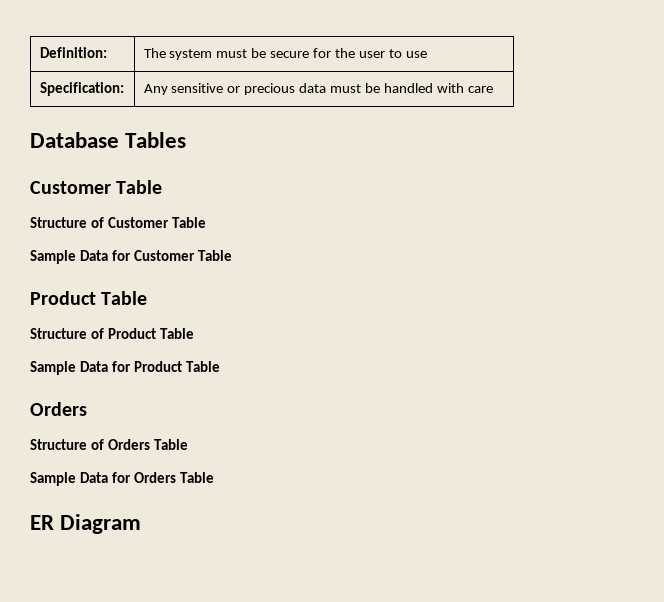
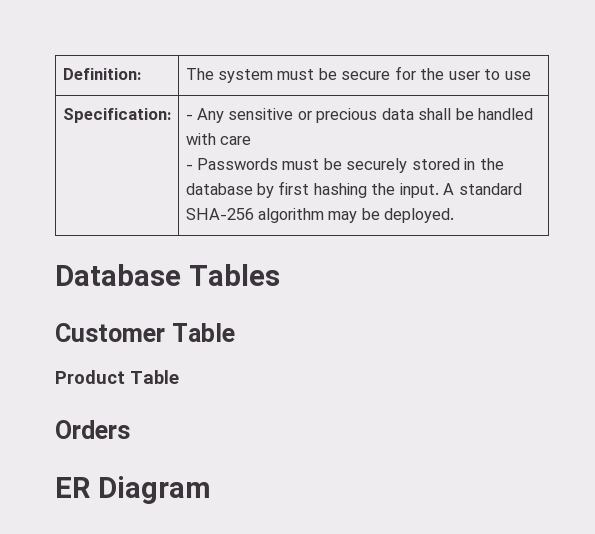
(124, 89) none -> [185,114,193,120] -
[330,84,362,93] must -> [418,108,452,120] shall
[30,132,187,148] [30,180,163,194] [30,217,206,228] [30,250,232,264] [30,291,148,305] [30,328,194,339] [30,361,220,375] [30,402,87,416] [30,439,188,450] [30,472,214,486] // Database Tables // Customer Table // Structure of Customer Table // Sample Data for Customer Table // Product Table // Structure of Product Table // Sample Data for Product Table // Orders // Structure of Orders Table // Sample Data for Orders Table -> [185,158,504,173] [185,181,522,198] [185,208,455,223] [55,264,280,286] [55,323,235,342] [55,370,179,384] [55,420,130,439] // - Passwords must be securely stored in the database by first hashing the input. A standard SHA-256 algorithm may be deployed. // Database Tables // Customer Table // Product Table // Orders

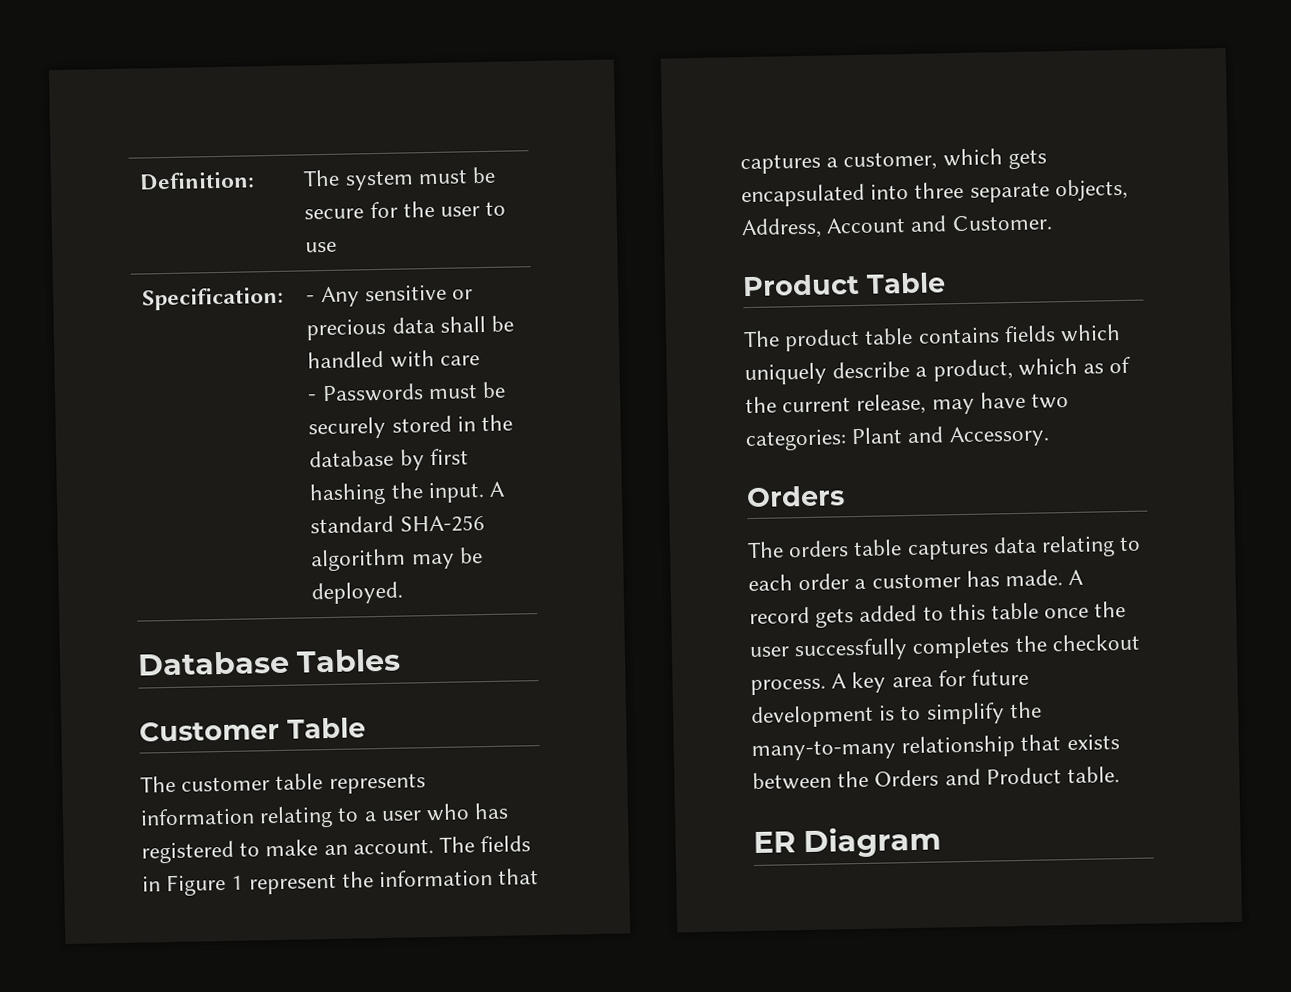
[55,370,179,384] [55,420,130,439] Product Table // Orders -> [140,773,426,795] [140,802,510,829] [141,835,532,864] [142,868,540,897] [740,148,1047,175] [741,178,1128,208] [741,214,1053,240] [742,272,946,297] [743,324,1122,352] [744,356,1132,386] [745,391,1070,416] [745,425,1050,452] [746,485,845,508] [747,535,1142,561] [748,569,1085,592] [749,600,1127,628] [749,633,1140,662] [750,668,1030,696] [750,701,1042,729] [751,734,1120,762] [752,766,1121,791] The customer table represents information relating to a user who has registered to make an account. The fields in Figure 1 represent the information that captures a customer, which gets encapsulated into three separate objects, Address, Account and Customer. // Product Table // The product table contains fields which uniquely describe a product, which as of the current release, may have two categories: Plant and Accessory. // Orders // The orders table captures data relating to each order a customer has made. A record gets added to this table once the user successfully completes the checkout process. A key area for future development is to simplify the many-to-many relationship that exists between the Orders and Product table.

